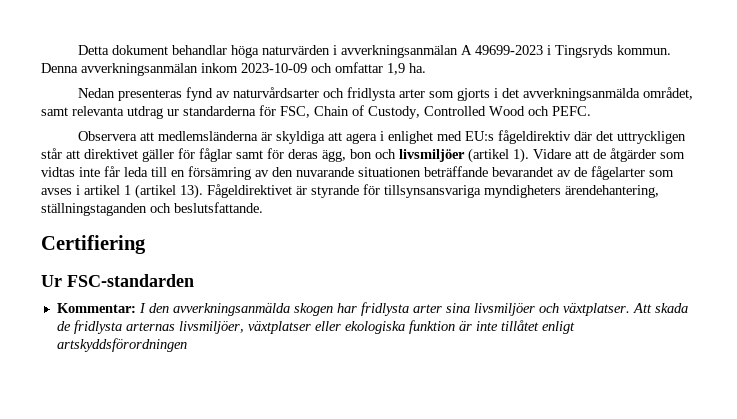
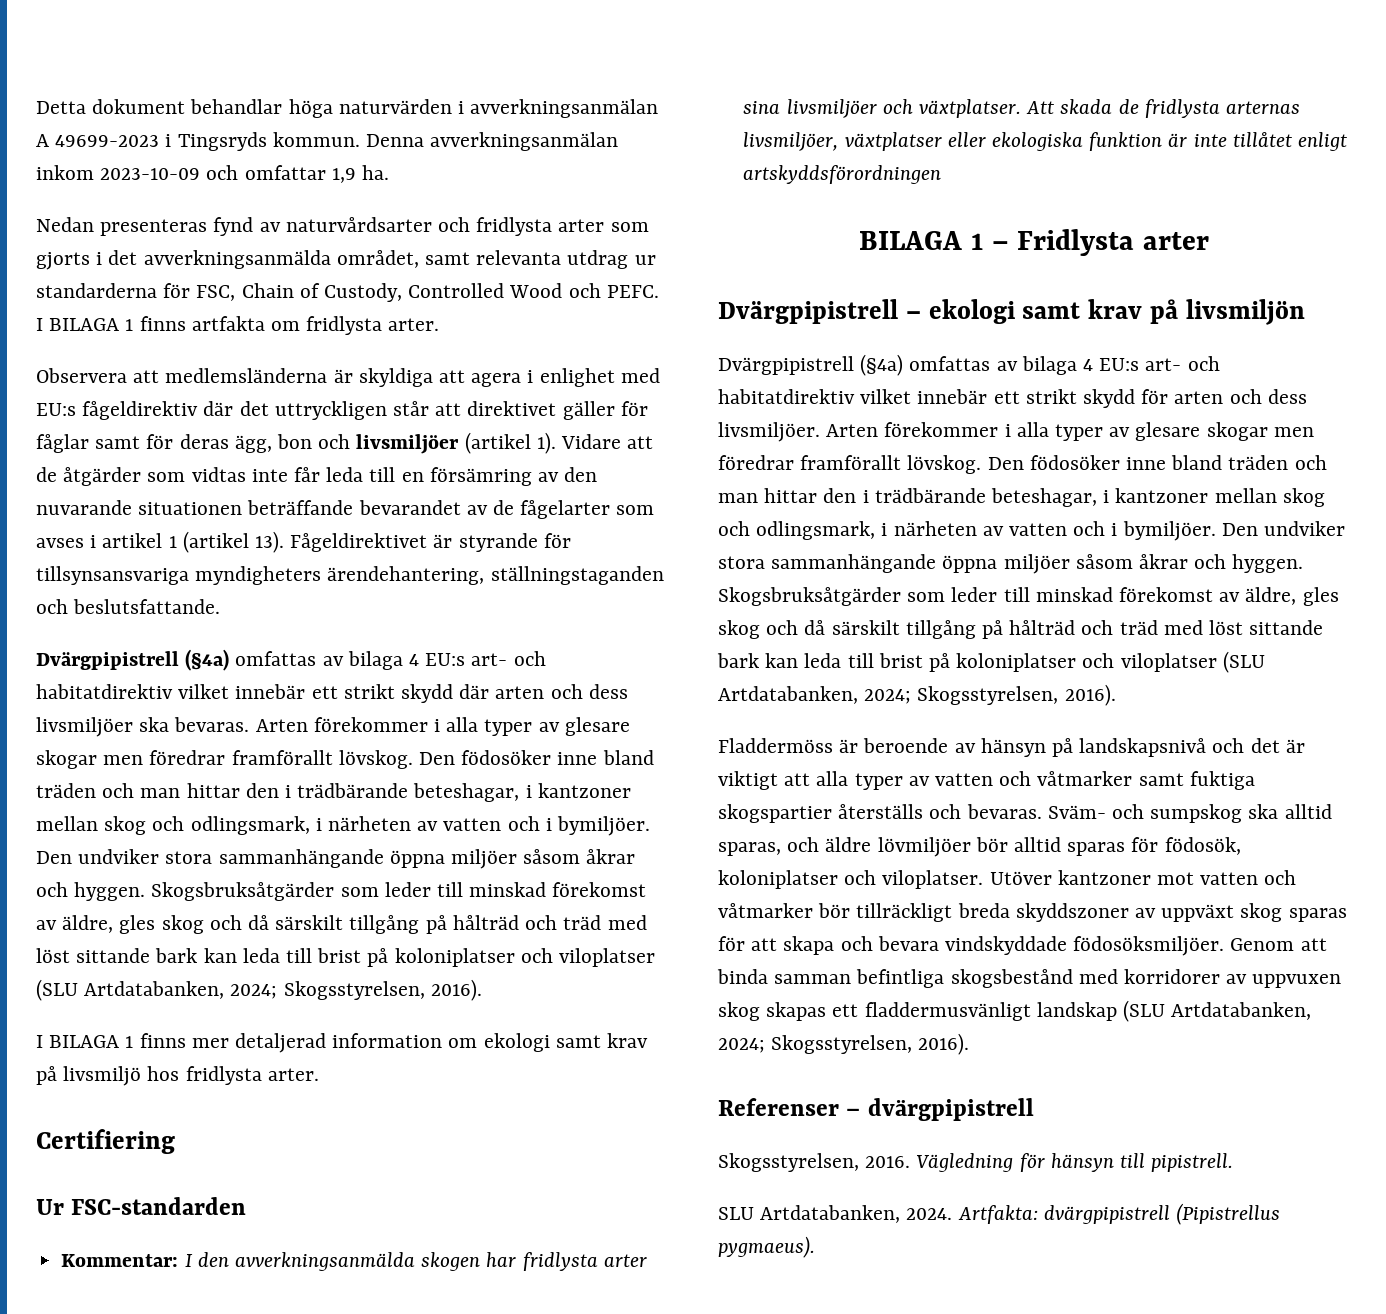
(591, 111) none -> [36,316,440,335] I BILAGA 1 finns artfakta om fridlysta arter.
(263, 207) none -> [36,649,546,671] [36,684,628,703] [36,717,630,737] [36,750,654,769] [36,783,631,802] [36,816,651,836] [36,849,636,869] [36,882,647,901] [36,915,647,934] [36,948,656,967] [36,979,482,1001] [36,1033,649,1053] [36,1066,319,1086] // Dvärgpipistrell (§4a) omfattas av bilaga 4 EU:s art- och habitatdirektiv vilket innebär ett strikt skydd där arten och dess livsmiljöer ska bevaras. Arten förekommer i alla typer av glesare skogar men föredrar framförallt lövskog. Den födosöker inne bland träden och man hittar den i trädbärande beteshagar, i kantzoner mellan skog och odlingsmark, i närheten av vatten och i bymiljöer. Den undviker stora sammanhängande öppna miljöer såsom åkrar och hyggen. Skogsbruksåtgärder som leder till minskad förekomst av äldre, gles skog och då särskilt tillgång på hålträd och träd med löst sittande bark kan leda till brist på koloniplatser och viloplatser (SLU Artdatabanken, 2024; Skogsstyrelsen, 2016). // I BILAGA 1 finns mer detaljerad information om ekologi samt krav på livsmiljö hos fridlysta arter.
(187, 345) none -> [859,229,1209,256] [718,299,1305,325] [718,354,1220,376] [718,389,1307,408] [718,422,1314,442] [718,455,1327,474] [718,488,1325,507] [718,521,1346,541] [718,554,1304,574] [718,587,1339,606] [718,620,1324,639] [717,651,1265,673] [718,684,1116,706] [718,738,1305,757] [718,771,1255,790] [718,804,1332,823] [718,837,1241,857] [718,870,1297,889] [718,903,1347,922] [718,936,1327,956] [717,969,1342,988] [718,1000,1312,1022] [718,1033,970,1055] [718,1098,1034,1121] [718,1153,1234,1172] [718,1203,1281,1225] [718,1236,815,1258] // BILAGA 1 – Fridlysta arter // Dvärgpipistrell – ekologi samt krav på livsmiljön // Dvärgpipistrell (§4a) omfattas av bilaga 4 EU:s art- och habitatdirektiv vilket innebär ett strikt skydd för arten och dess livsmiljöer. Arten förekommer i alla typer av glesare skogar men föredrar framförallt lövskog. Den födosöker inne bland träden och man hittar den i trädbärande beteshagar, i kantzoner mellan skog och odlingsmark, i närheten av vatten och i bymiljöer. Den undviker stora sammanhängande öppna miljöer såsom åkrar och hyggen. Skogsbruksåtgärder som leder till minskad förekomst av äldre, gles skog och då särskilt tillgång på hålträd och träd med löst sittande bark kan leda till brist på koloniplatser och viloplatser (SLU Artdatabanken, 2024; Skogsstyrelsen, 2016). // Fladdermöss är beroende av hänsyn på landskapsnivå och det är viktigt att alla typer av vatten och våtmarker samt fuktiga skogspartier återställs och bevaras. Sväm- och sumpskog ska alltid sparas, och äldre lövmiljöer bör alltid sparas för födosök, koloniplatser och viloplatser. Utöver kantzoner mot vatten och våtmarker bör tillräckligt breda skyddszoner av uppväxt skog sparas för att skapa och bevara vindskyddade födosöksmiljöer. Genom att binda samman befintliga skogsbestånd med korridorer av uppvuxen skog skapas ett fladdermusvänligt landskap (SLU Artdatabanken, 2024; Skogsstyrelsen, 2016). // Referenser – dvärgpipistrell // Skogsstyrelsen, 2016. Vägledning för hänsyn till pipistrell. // SLU Artdatabanken, 2024. Artfakta: dvärgpipistrell (Pipistrellus pygmaeus).

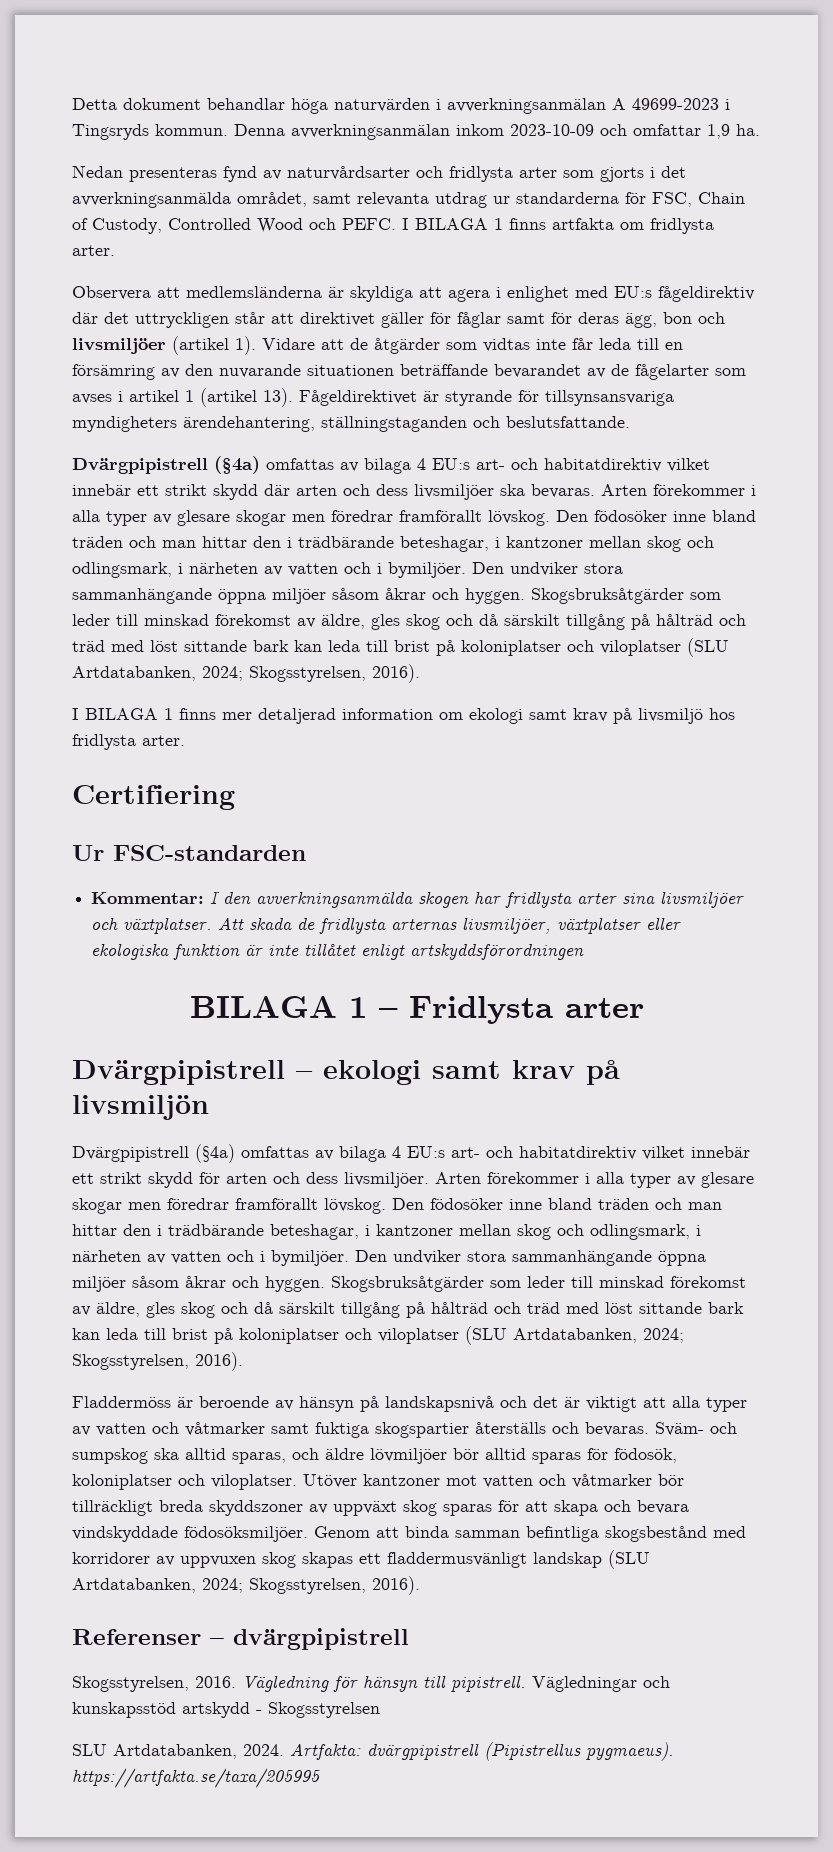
(1234, 1162) none -> [532,1676,670,1692] [72,1702,380,1718] Vägledningar och kunskapsstöd artskydd - Skogsstyrelsen
(815, 1247) none -> [72,1768,321,1788] https://artfakta.se/taxa/205995

